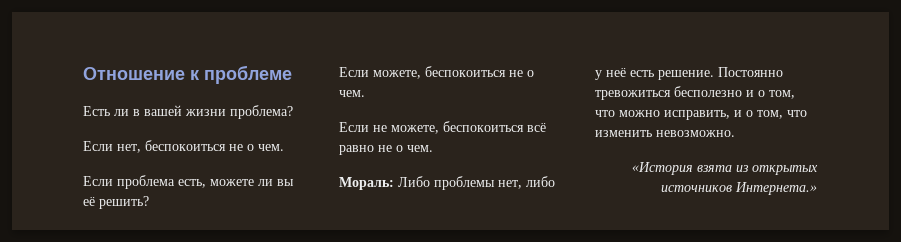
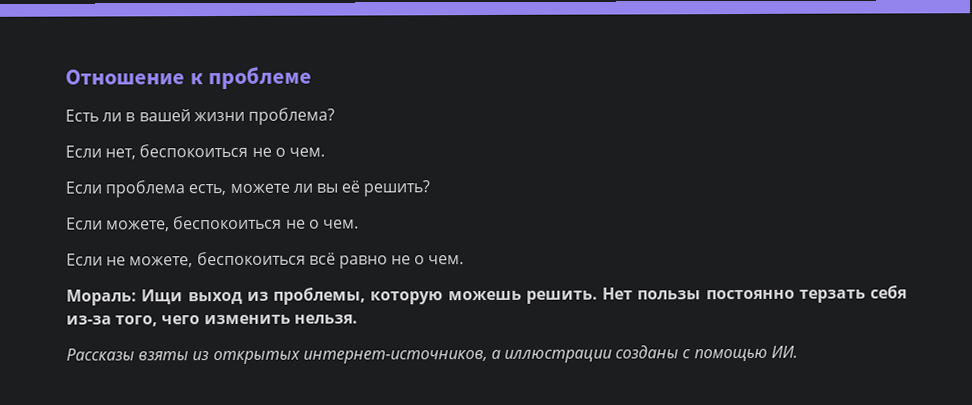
[398,176,555,190] [595,67,783,80] [595,86,795,100] [595,110,807,120] [595,130,735,137] [632,162,818,175] [661,182,817,195] Либо проблемы нет, либо у неё есть решение. Постоянно тревожиться бесполезно и о том, что можно исправить, и о том, что изменить невозможно. // «История взята из открытых источников Интернета.» -> [141,285,907,305] [66,314,358,327] [66,345,798,365] Ищи выход из проблемы, которую можешь решить. Нет пользы постоянно терзать себя из-за того, чего изменить нельзя. // Рассказы взяты из открытых интернет-источников, а иллюстрации созданы с помощью ИИ.

